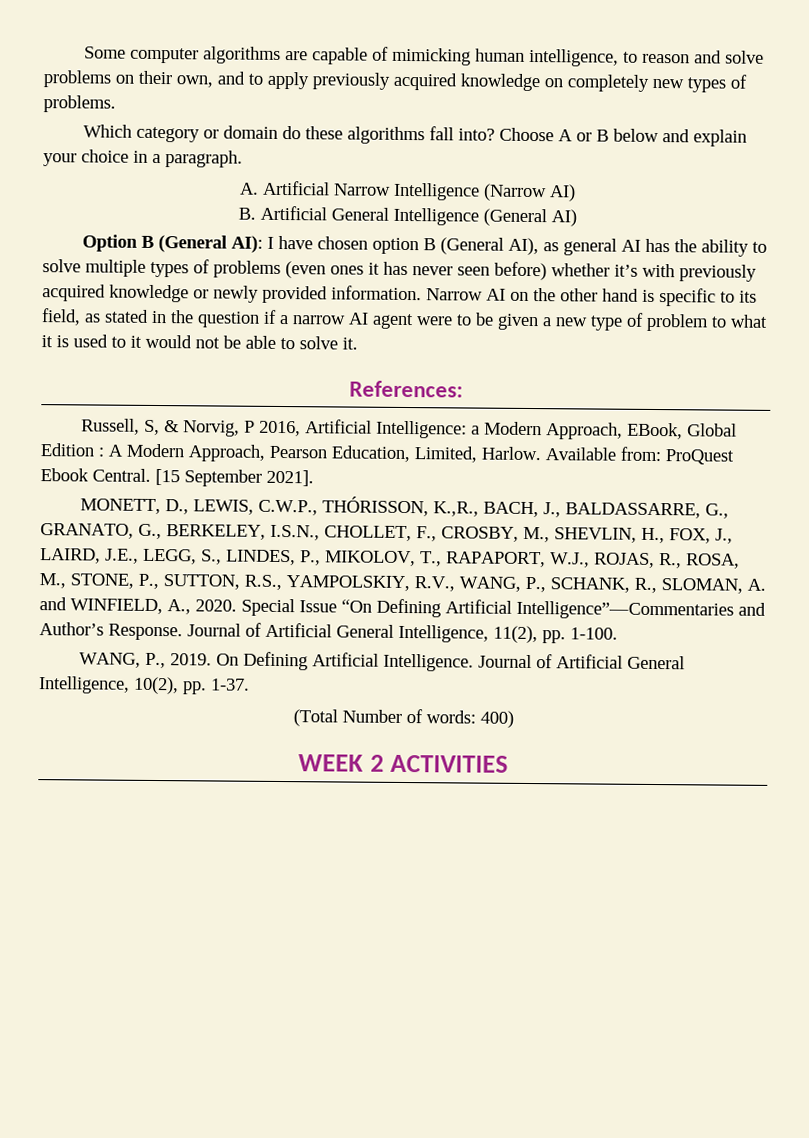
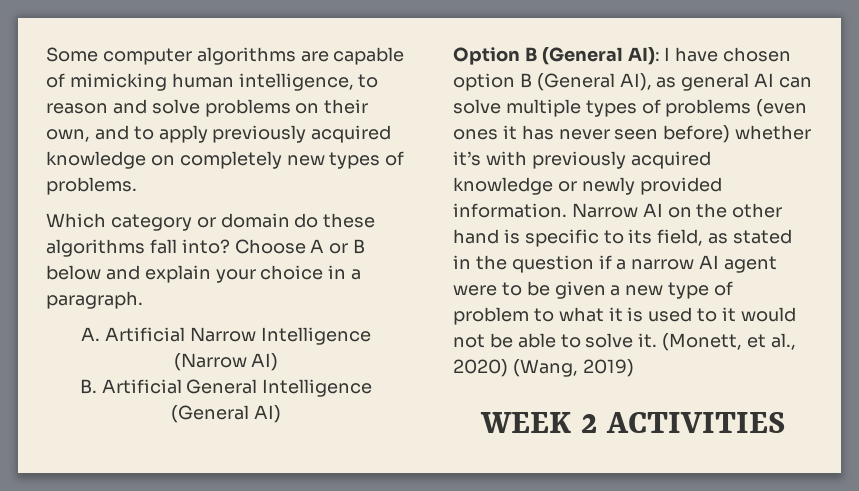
[645,238,768,257] has the ability to -> [779,77,813,88] can
[349,380,463,398] [81,418,738,440] [40,443,734,465] [40,468,314,487] [80,496,730,519] [40,523,733,544] [40,548,740,569] [39,573,766,594] [39,597,766,620] [39,622,618,644] [79,651,686,672] [38,676,250,695] [292,709,514,728] // References: // Russell, S, & Norvig, P 2016, Artificial Intelligence: a Modern Approach, EBook, Global Edition : A Modern Approach, Pearson Education, Limited, Harlow. Available from: ProQuest Ebook Central. [15 September 2021]. // MONETT, D., LEWIS, C.W.P., THÓRISSON, K.,R., BACH, J., BALDASSARRE, G., GRANATO, G., BERKELEY, I.S.N., CHOLLET, F., CROSBY, M., SHEVLIN, H., FOX, J., LAIRD, J.E., LEGG, S., LINDES, P., MIKOLOV, T., RAPAPORT, W.J., ROJAS, R., ROSA, M., STONE, P., SUTTON, R.S., YAMPOLSKIY, R.V., WANG, P., SCHANK, R., SLOMAN, A. and WINFIELD, A., 2020. Special Issue “On Defining Artificial Intelligence”—Commentaries and Author’s Response. Journal of Artificial General Intelligence, 11(2), pp. 1-100. // WANG, P., 2019. On Defining Artificial Intelligence. Journal of Artificial General Intelligence, 10(2), pp. 1-37. // (Total Number of words: 400) -> [662,333,796,351] [453,359,634,377] (Monett, et al., 2020) (Wang, 2019)

